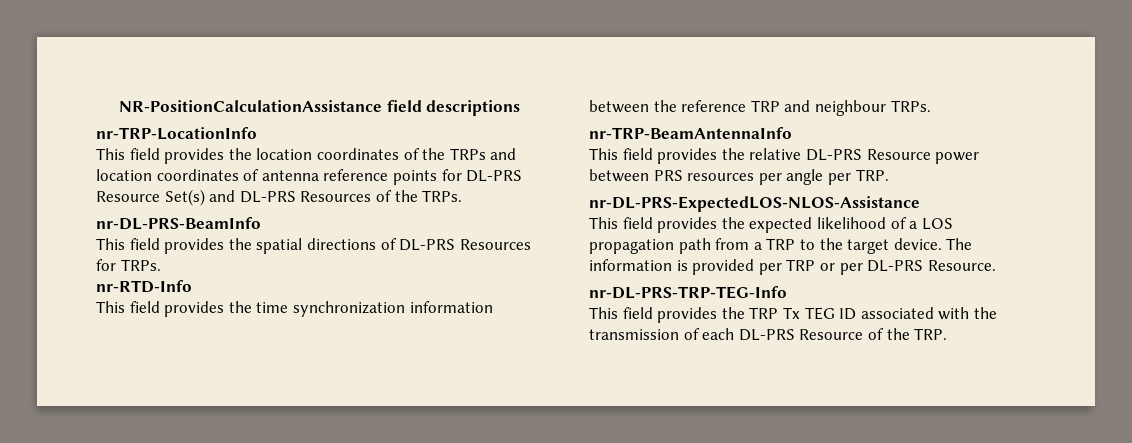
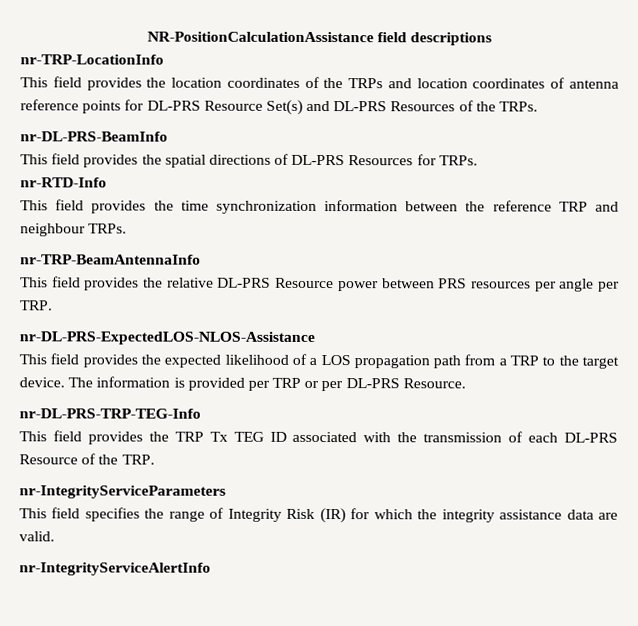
(948, 334) none -> [19,485,226,499] [19,507,618,524] [19,531,55,542] [19,562,211,576] // nr-IntegrityServiceParameters // This field specifies the range of Integrity Risk (IR) for which the integrity assistance data are valid. // nr-IntegrityServiceAlertInfo

